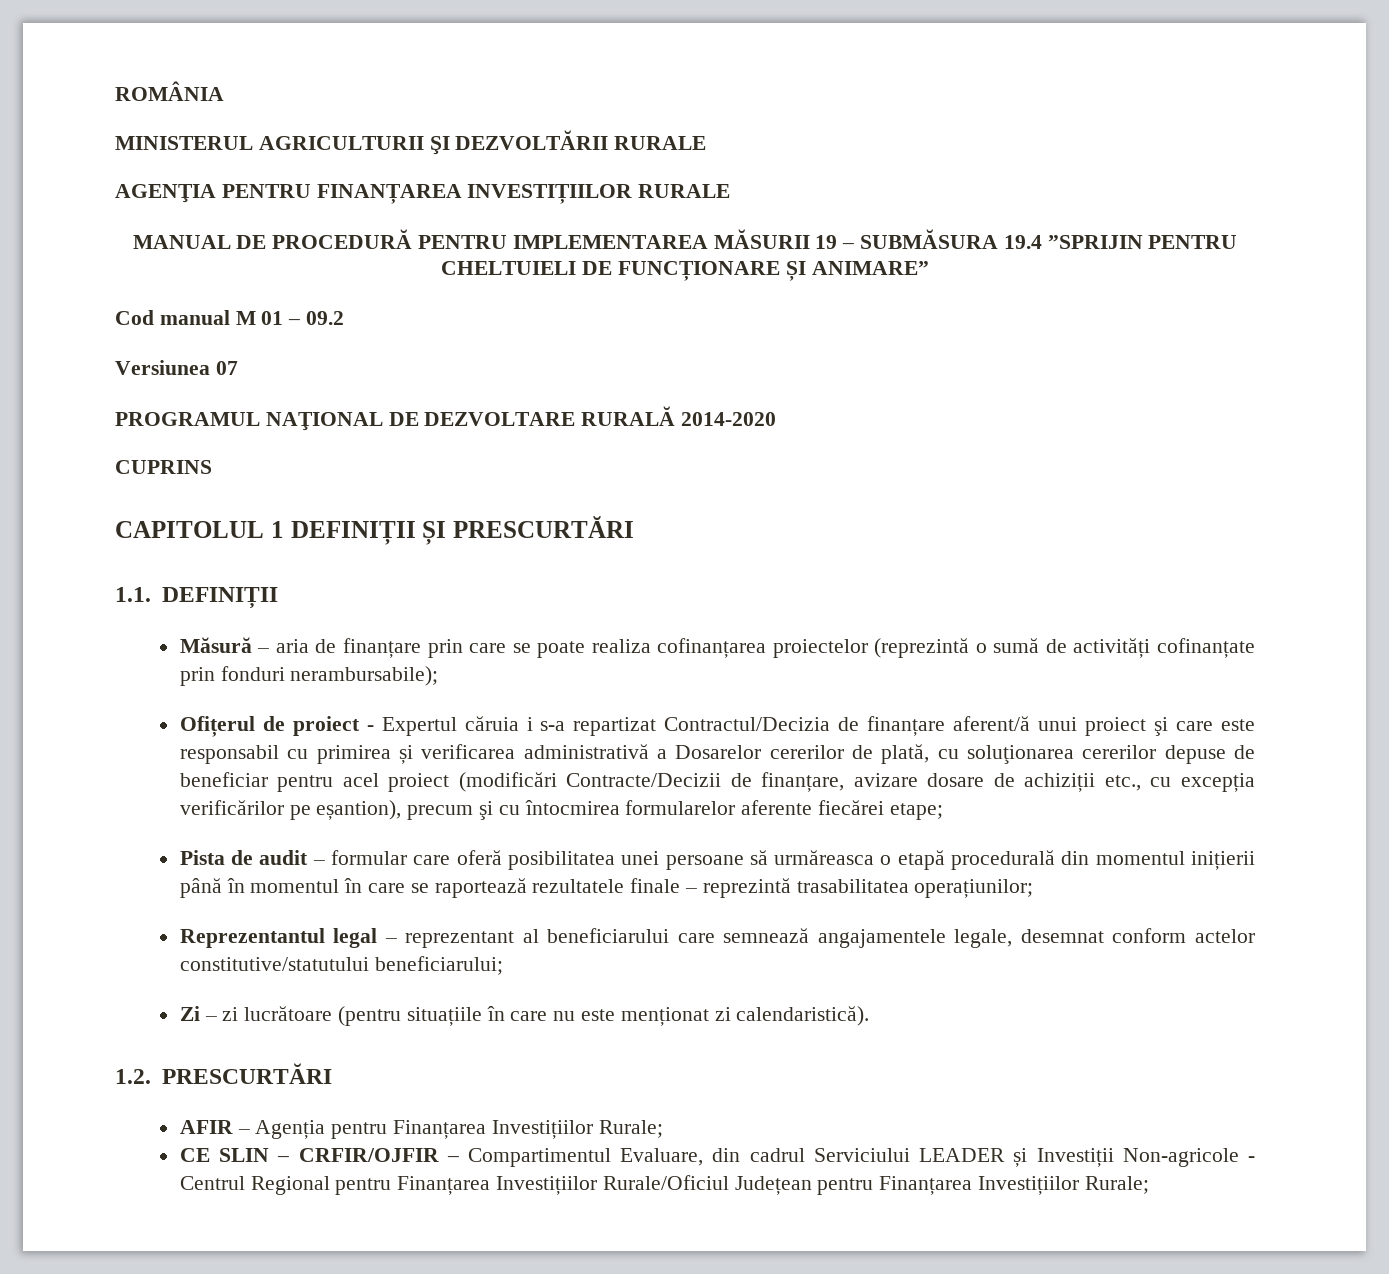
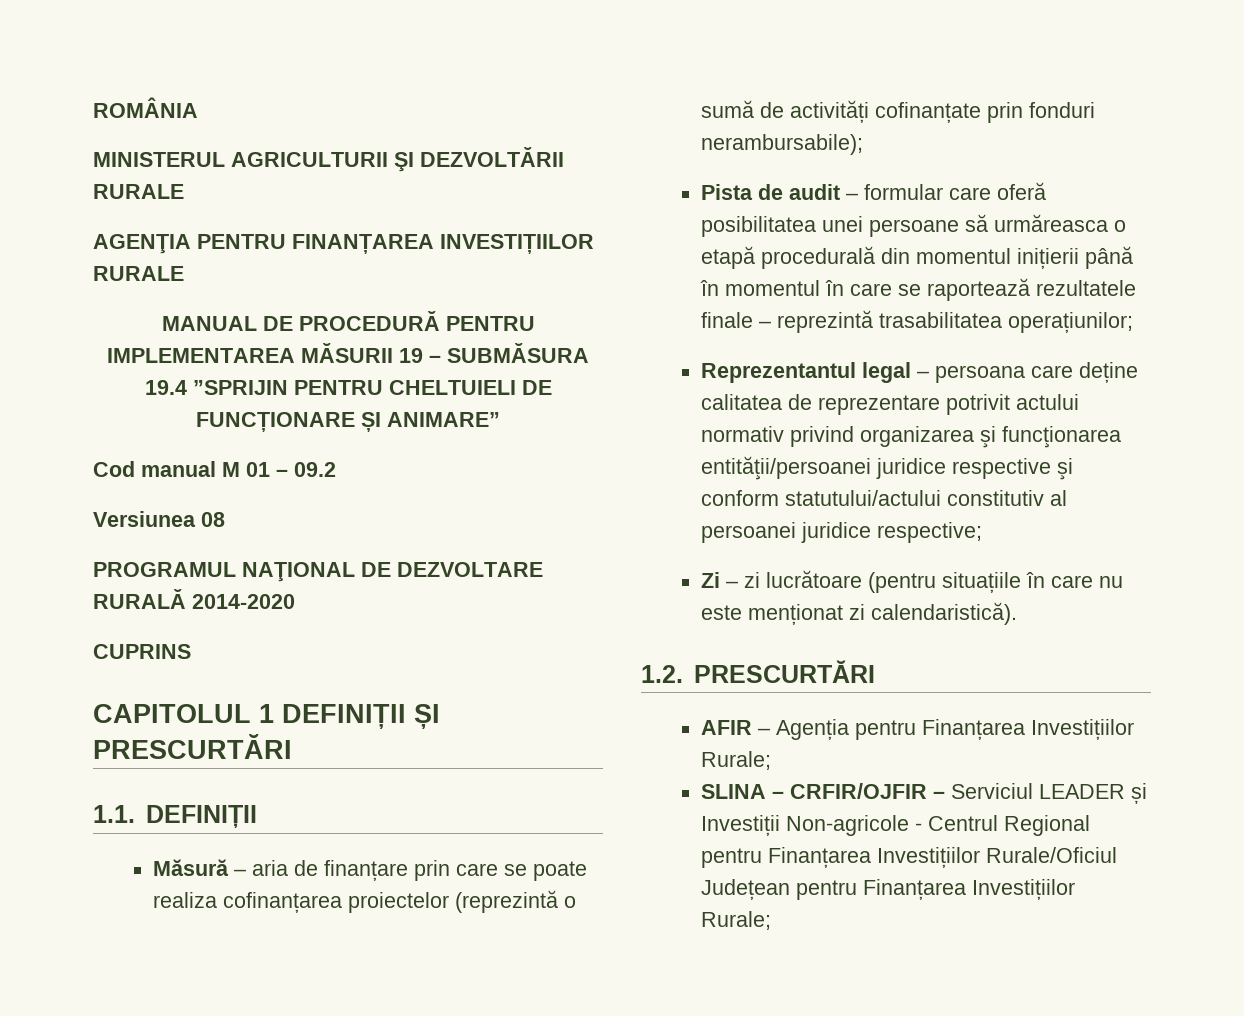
[215,361,238,375] 07 -> [201,512,225,527] 08
[179,716,1256,737] [179,744,1255,764] [179,772,1255,792] [179,800,943,820] // Ofițerul de proiect - Expertul căruia i s-a repartizat Contractul/Decizia de finanțare aferent/ă unui proiect şi care este responsabil cu primirea și verificarea administrativă a Dosarelor cererilor de plată, cu soluţionarea cererilor depuse de beneficiar pentru acel proiect (modificări Contracte/Decizii de finanțare, avizare dosare de achiziții etc., cu excepția verificărilor pe eșantion), precum şi cu întocmirea formularelor aferente fiecărei etape; -> (864, 144) none
[405,928,1255,948] [179,956,503,975] reprezentant al beneficiarului care semnează angajamentele legale, desemnat conform actelor constitutive/statutului beneficiarului; -> [935,362,1139,383] [701,394,1080,415] [701,426,1122,448] [701,456,1074,480] [701,490,1068,506] [701,522,983,543] persoana care deține calitatea de reprezentare potrivit actului normativ privind organizarea şi funcţionarea entităţii/persoanei juridice respective şi conform statutului/actului constitutiv al persoanei juridice respective;
[179,1148,270,1162] CE SLIN -> [701,784,767,799] SLINA
[467,1148,910,1167] Compartimentul Evaluare, din cadrul Serviciului -> [951,783,1034,799] Serviciul

